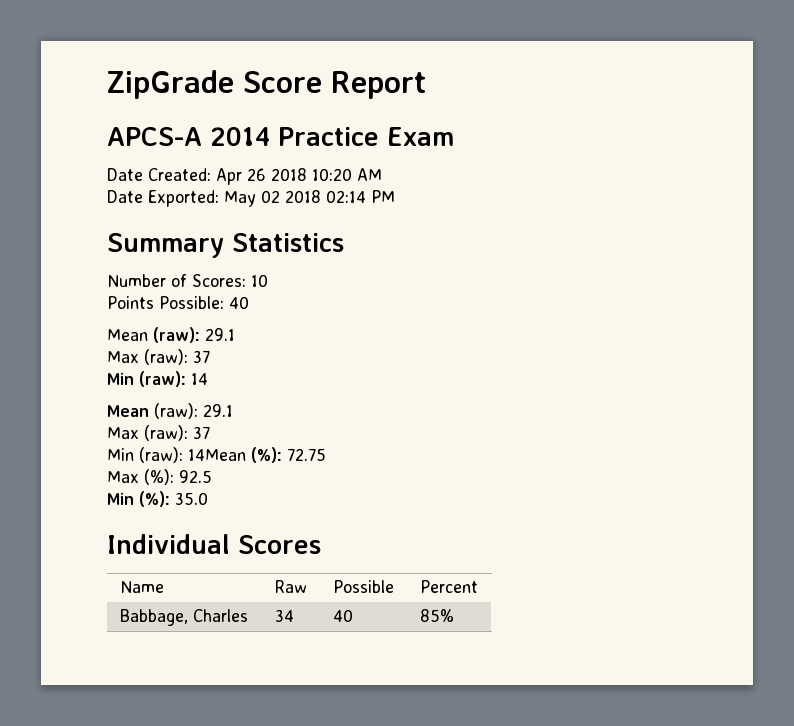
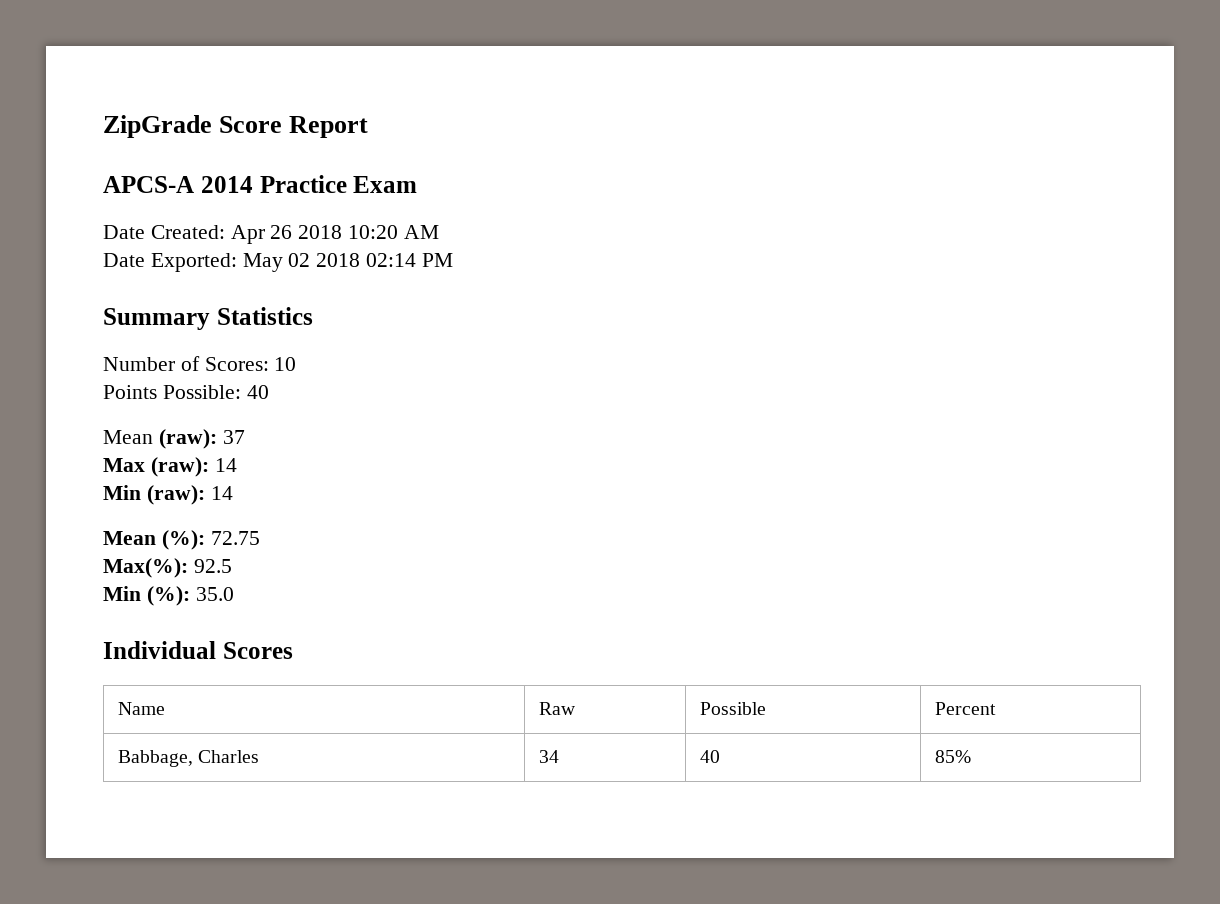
[205,328,235,341] [107,349,210,365] 29.1 // Max (raw): 37 -> [222,430,245,444] [103,457,237,477] 37 // Max (raw): 14
[154,403,233,419] [107,425,210,441] [107,447,246,463] (raw): 29.1 // Max (raw): 37 // Min (raw): 14Mean -> (156, 538) none
[107,469,174,485] Max (%): -> [103,558,188,578] Max(%):

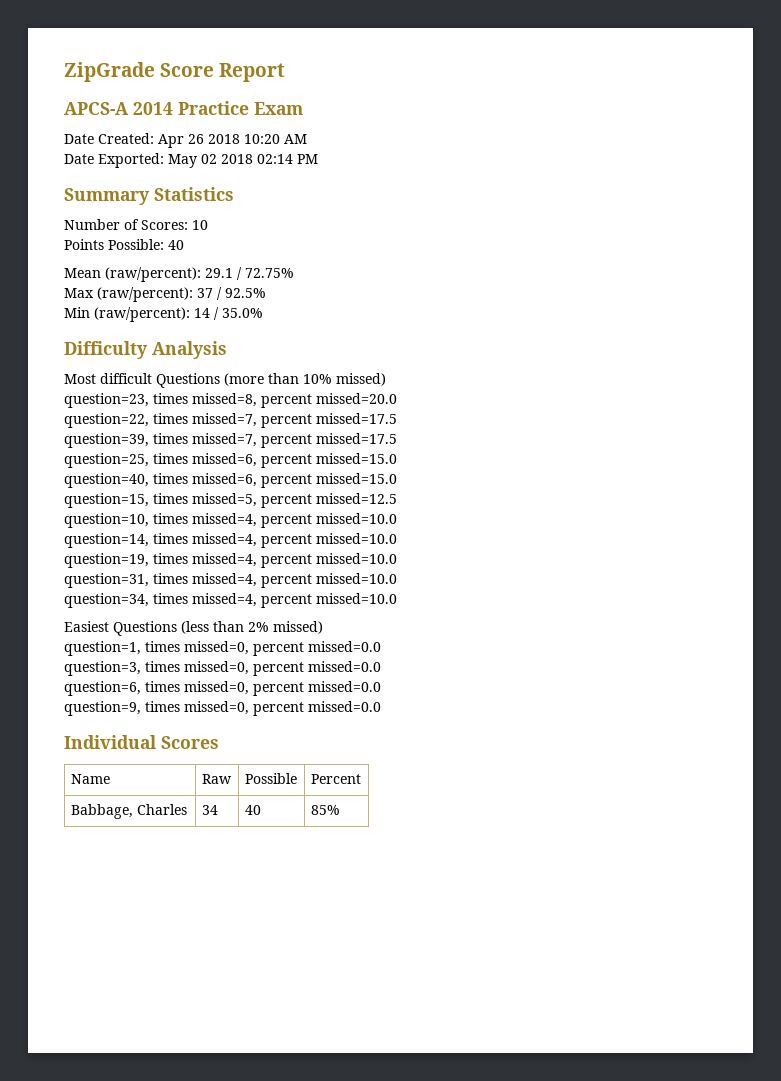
[158,429,245,449] [103,457,237,477] [103,485,233,505] [103,530,260,550] [103,558,232,578] [103,586,234,606] (raw): 37 // Max (raw): 14 // Min (raw): 14 // Mean (%): 72.75 // Max(%): 92.5 // Min (%): 35.0 -> [105,267,294,282] [64,287,266,302] [64,307,263,322] [64,341,227,359] [64,373,386,388] [64,393,397,408] [64,413,397,428] [64,433,397,448] [64,453,397,468] [64,473,397,488] [64,493,397,508] [64,513,397,528] [64,533,397,548] [64,553,397,568] [64,573,397,588] [64,593,397,608] [64,621,323,636] [64,641,381,656] [64,661,381,676] [64,681,381,696] [64,701,381,716] (raw/percent): 29.1 / 72.75% // Max (raw/percent): 37 / 92.5% // Min (raw/percent): 14 / 35.0% // Difficulty Analysis // Most difficult Questions (more than 10% missed) // question=23, times missed=8, percent missed=20.0 // question=22, times missed=7, percent missed=17.5 // question=39, times missed=7, percent missed=17.5 // question=25, times missed=6, percent missed=15.0 // question=40, times missed=6, percent missed=15.0 // question=15, times missed=5, percent missed=12.5 // question=10, times missed=4, percent missed=10.0 // question=14, times missed=4, percent missed=10.0 // question=19, times missed=4, percent missed=10.0 // question=31, times missed=4, percent missed=10.0 // question=34, times missed=4, percent missed=10.0 // Easiest Questions (less than 2% missed) // question=1, times missed=0, percent missed=0.0 // question=3, times missed=0, percent missed=0.0 // question=6, times missed=0, percent missed=0.0 // question=9, times missed=0, percent missed=0.0

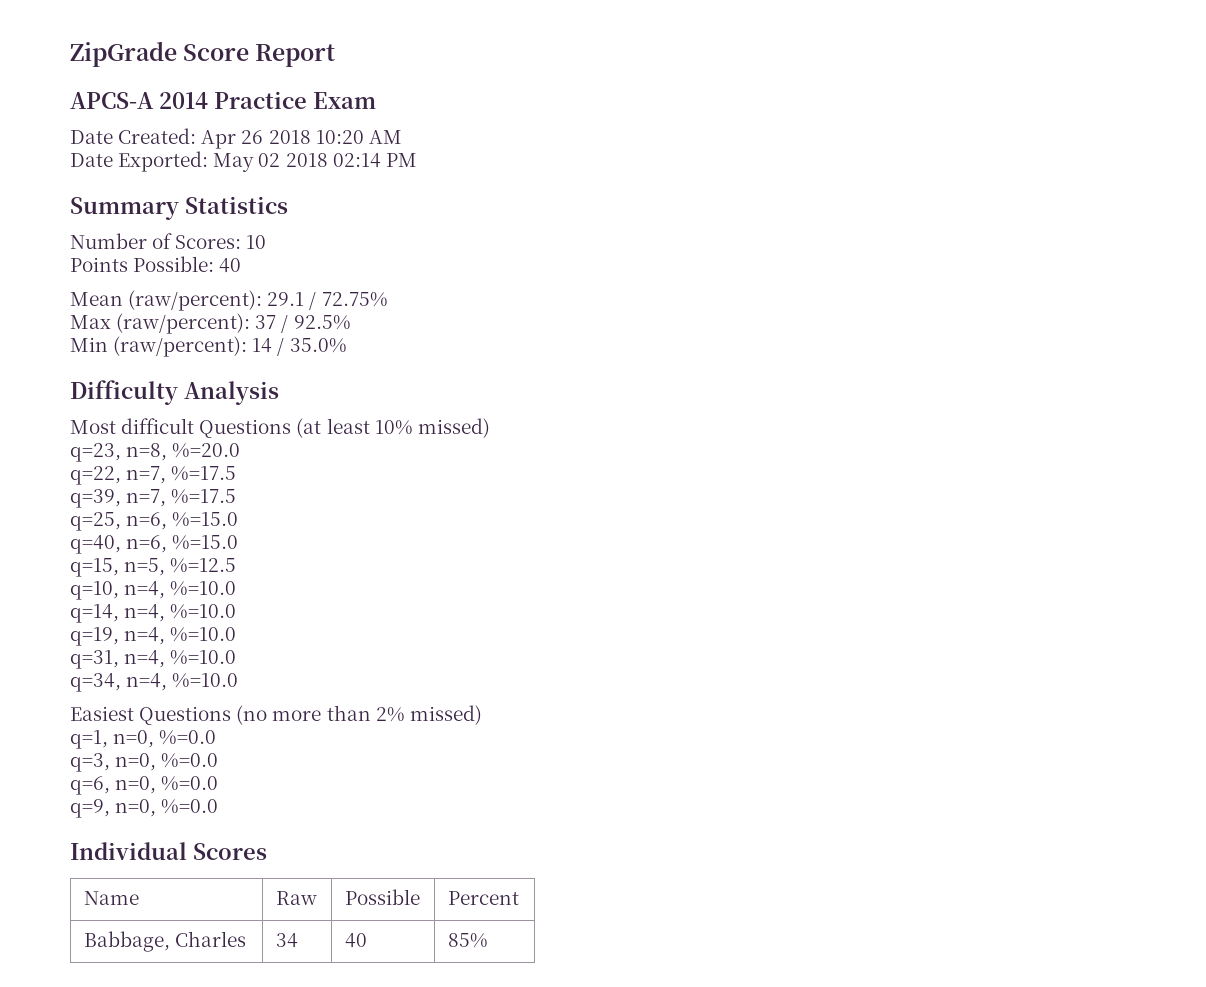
[224,373,299,386] (more than -> [296,418,370,438] (at least
[64,393,397,408] [64,413,397,428] [64,433,397,448] [64,453,397,468] [64,473,397,488] [64,493,397,508] [64,513,397,528] [64,533,397,548] [64,553,397,568] [64,573,397,588] [64,593,397,608] question=23, times missed=8, percent missed=20.0 // question=22, times missed=7, percent missed=17.5 // question=39, times missed=7, percent missed=17.5 // question=25, times missed=6, percent missed=15.0 // question=40, times missed=6, percent missed=15.0 // question=15, times missed=5, percent missed=12.5 // question=10, times missed=4, percent missed=10.0 // question=14, times missed=4, percent missed=10.0 // question=19, times missed=4, percent missed=10.0 // question=31, times missed=4, percent missed=10.0 // question=34, times missed=4, percent missed=10.0 -> [70,443,241,462] [70,466,237,485] [70,489,237,508] [70,512,239,531] [70,535,239,554] [70,558,237,577] [70,581,237,600] [70,604,237,623] [70,627,237,646] [70,650,237,669] [70,673,239,692] q=23, n=8, %=20.0 // q=22, n=7, %=17.5 // q=39, n=7, %=17.5 // q=25, n=6, %=15.0 // q=40, n=6, %=15.0 // q=15, n=5, %=12.5 // q=10, n=4, %=10.0 // q=14, n=4, %=10.0 // q=19, n=4, %=10.0 // q=31, n=4, %=10.0 // q=34, n=4, %=10.0
[181,621,209,634] (less -> [236,705,322,725] (no more
[64,641,381,656] [64,661,381,676] [64,681,381,696] [64,701,381,716] question=1, times missed=0, percent missed=0.0 // question=3, times missed=0, percent missed=0.0 // question=6, times missed=0, percent missed=0.0 // question=9, times missed=0, percent missed=0.0 -> [70,730,217,749] [70,753,219,772] [70,776,219,795] [70,799,219,818] q=1, n=0, %=0.0 // q=3, n=0, %=0.0 // q=6, n=0, %=0.0 // q=9, n=0, %=0.0

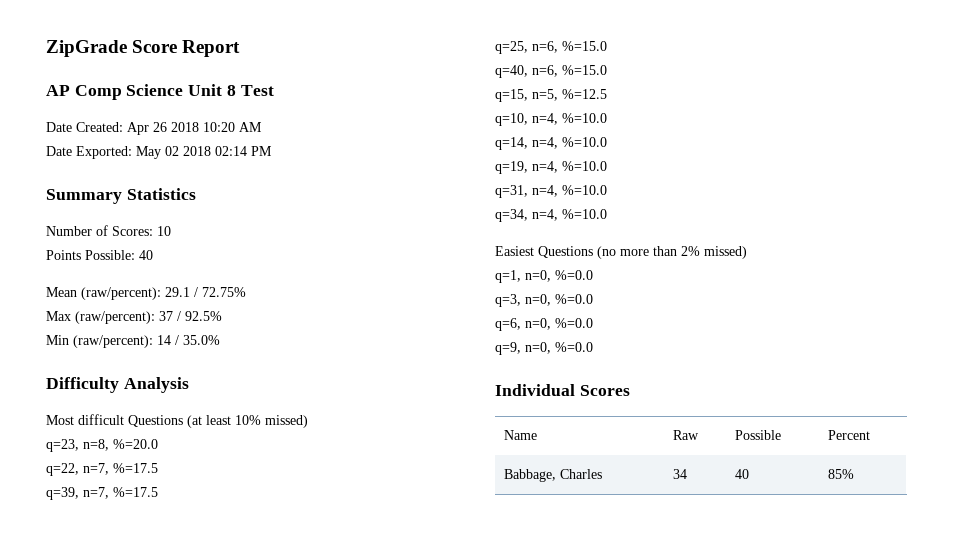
[70,91,376,109] APCS-A 2014 Practice Exam -> [46,84,274,100] AP Comp Science Unit 8 Test

